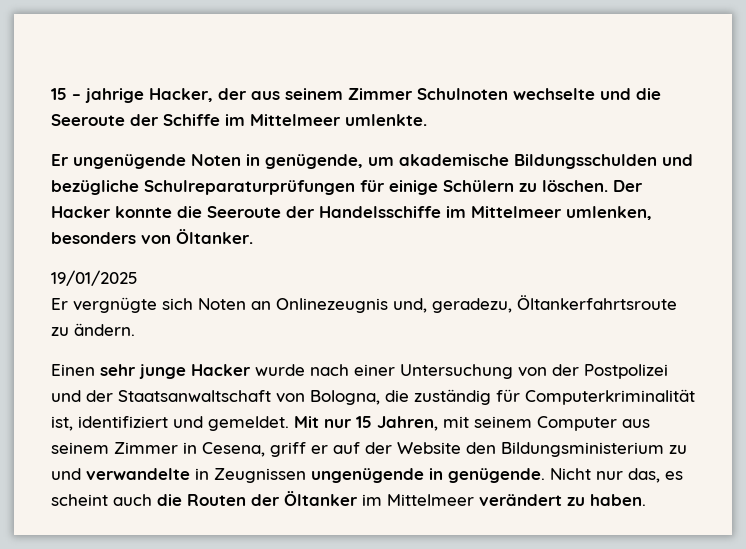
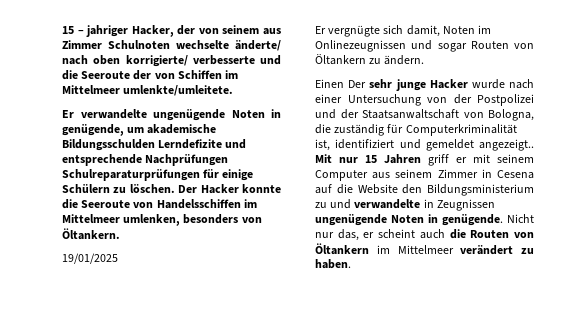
[85,88,144,103] jahrige -> [86,25,129,37] jahriger
[251,88,595,100] aus seinem Zimmer Schulnoten wechselte -> [198,25,281,35] [62,40,281,51] [62,55,255,67] von seinem aus Zimmer Schulnoten wechselte änderte/ nach oben korrigierte/ verbesserte
[163,114,427,126] [51,154,69,166] Schiffe im Mittelmeer umlenkte. // Er -> [154,70,239,79] [62,85,234,96] [62,109,147,119] von Schiffen im Mittelmeer umlenkte/umleitete. // Er verwandelte
[662,154,693,166] [51,180,139,195] und bezügliche -> [158,139,247,149] [62,154,229,166] Lerndefizite und entsprechende Nachprüfungen
[286,206,441,218] der Handelsschiffe -> [133,199,241,209] von Handelsschiffen
[176,229,253,244] Öltanker. -> [62,228,120,240] Öltankern.
[198,295,677,313] Noten an Onlinezeugnis und, geradezu, Öltankerfahrtsroute -> [406,25,492,37] [315,40,534,52] [315,54,366,65] damit, Noten im Onlinezeugnissen und sogar Routen von Öltankern
(95, 370) none -> [348,80,367,88] Der
[208,416,289,431] gemeldet. -> [425,139,534,151] gemeldet angezeigt..
[377,416,438,431] Jahren, -> [384,154,467,166] Jahren griff er
[202,442,392,457] Cesena, griff er auf der -> [497,170,534,179] [315,184,353,194] Cesena auf die
(424, 475) none -> [391,215,424,223] Noten
[665,471,683,480] es -> [363,232,375,238] er
[251,491,358,506] der Öltanker -> [514,232,534,238] [315,243,369,255] von Öltankern

